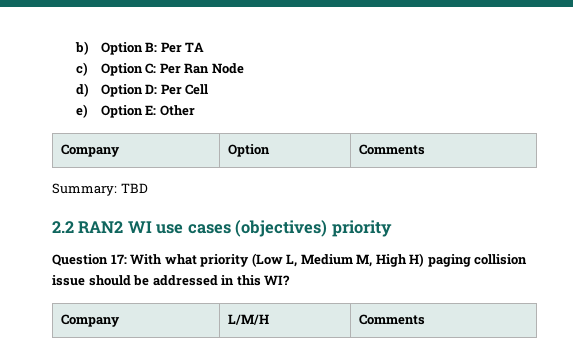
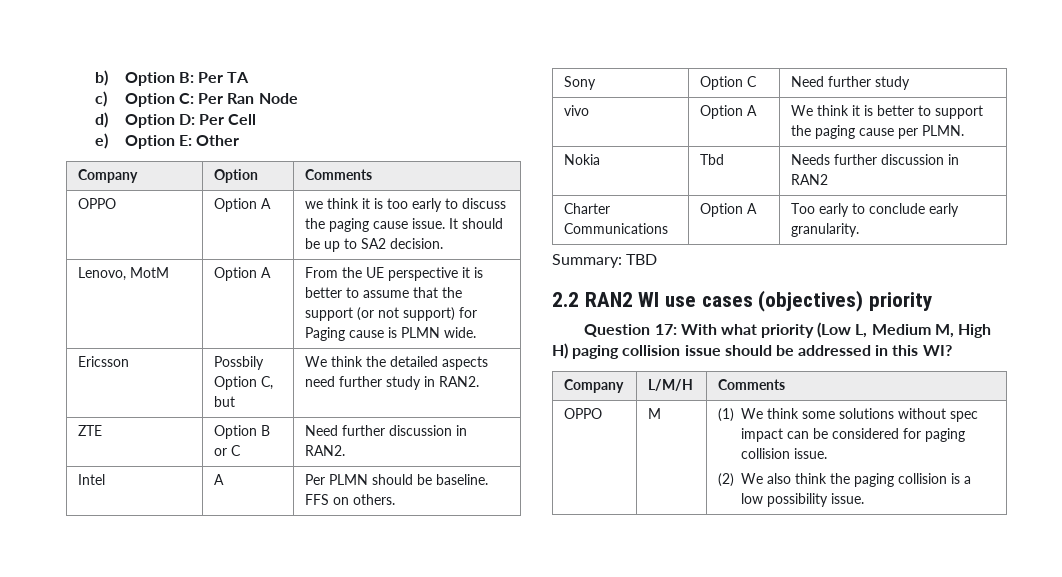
(425, 149) none -> [78,198,117,209] [214,198,272,212] [305,198,507,212] [305,218,504,232] [305,238,444,252] [78,267,170,281] [214,267,272,281] [305,267,484,281] [305,287,463,298] [305,307,478,321] [305,327,477,341] [78,356,130,367] [214,356,265,370] [214,376,274,390] [214,396,236,407] [305,356,489,370] [305,376,480,390] [78,425,103,436] [214,425,271,439] [214,445,242,456] [305,425,468,436] [305,445,346,456] [78,474,106,485] [214,474,225,485] [305,474,489,485] [305,494,396,505] [564,76,597,90] [700,76,758,90] [791,76,911,90] [564,105,590,116] [700,105,758,119] [791,105,984,119] [791,125,965,139] [564,154,601,165] [700,154,725,165] [791,154,960,165] [791,174,829,185] [564,203,611,214] [564,223,669,234] [700,203,758,217] [791,203,960,217] [791,223,860,237] // OPPO | Option A | we think it is too early to discuss the paging cause issue. It should be up to SA2 decision. // Lenovo, MotM | Option A | From the UE perspective it is better to assume that the support (or not support) for Paging cause is PLMN wide. // Ericsson | Possbily Option C, but | We think the detailed aspects need further study in RAN2. // ZTE | Option B or C | Need further discussion in RAN2. // Intel | A | Per PLMN should be baseline. FFS on others. // Sony | Option C | Need further study // vivo | Option A | We think it is better to support the paging cause per PLMN. // Nokia | Tbd | Needs further discussion in RAN2 // Charter Communications | Option A | Too early to conclude early granularity.
(425, 319) none -> [564,408,603,419] [648,408,662,419] [718,408,979,422] [741,428,966,442] [741,448,828,459] [718,473,972,487] [741,493,865,507] // OPPO | M | (1) We think some solutions without spec impact can be considered for paging collision issue. // (2) We also think the paging collision is a low possibility issue.

